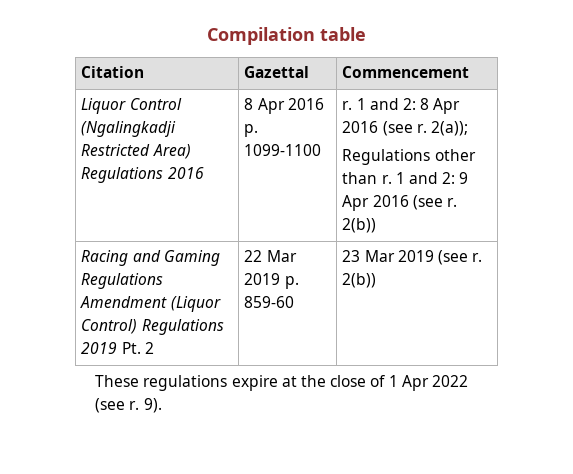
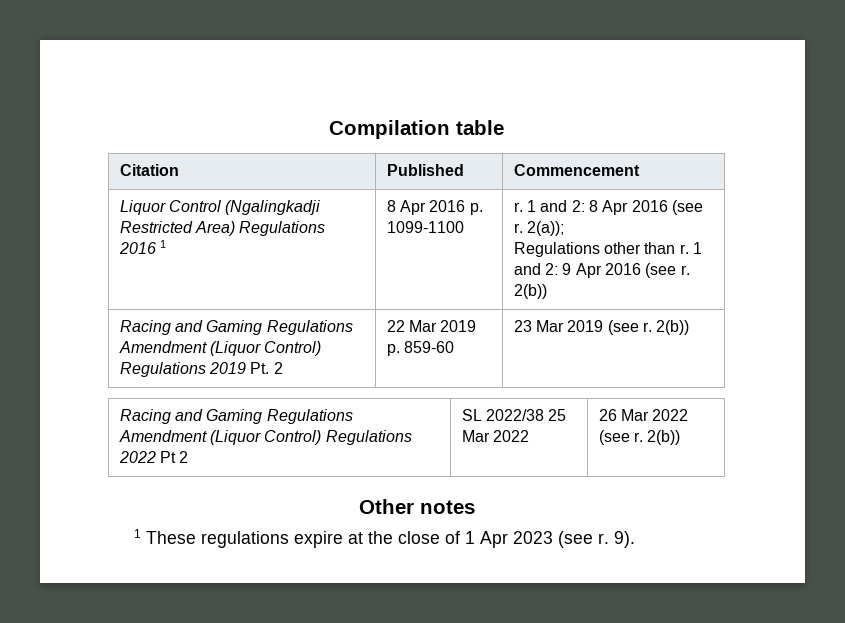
[244,66,310,78] Gazettal -> [386,164,464,176] Published
(204, 173) none -> [160,240,167,248] 1
(377, 280) // -> [119,409,353,424] [118,430,412,445] [118,451,189,463] [461,409,567,421] [461,430,530,442] [598,409,689,421] [598,430,681,445] [358,499,475,514] [133,529,141,538] // Racing and Gaming Regulations Amendment (Liquor Control) Regulations 2022 Pt 2 | SL 2022/38 25 Mar 2022 | 26 Mar 2022 (see r. 2(b)) // Other notes // 1
[431,375,468,387] 2022 -> [512,531,553,544] 2023

